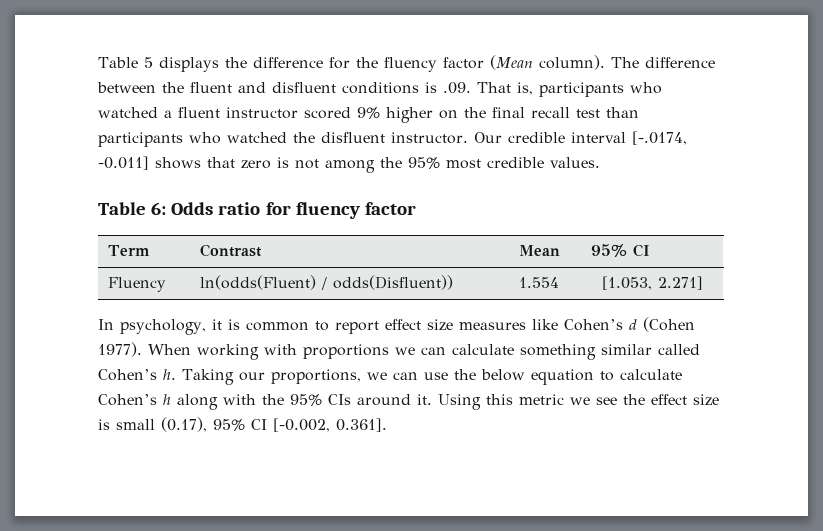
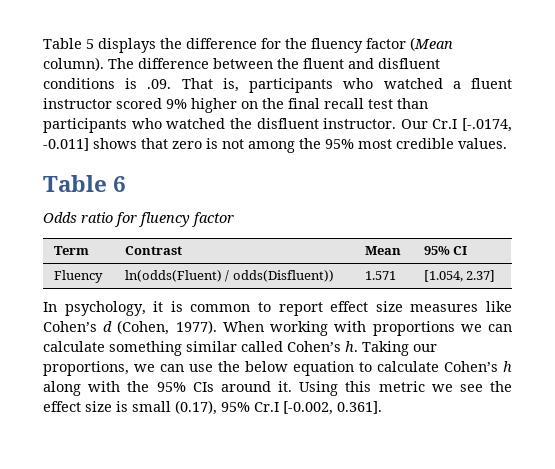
[507,132,626,143] credible interval -> [432,119,458,129] Cr.I
[151,202,167,215] 6: -> [113,176,127,192] 6 //
[518,277,559,288] [602,276,703,290] 1.554 | [1.053, 2.271] -> [364,271,396,280] [423,270,496,282] 1.571 | [1.054, 2.37]
[642,317,695,332] (Cohen -> [117,320,170,335] (Cohen,
[251,419,267,430] CI -> [254,402,279,412] Cr.I

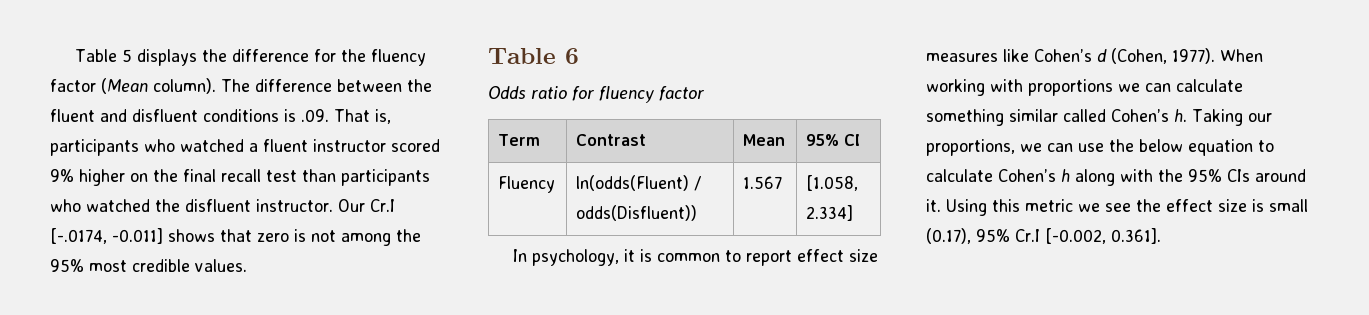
[364,271,396,280] [423,270,496,282] 1.571 | [1.054, 2.37] -> [743,176,783,189] [806,175,859,191] [806,205,854,221] 1.567 | [1.058, 2.334]

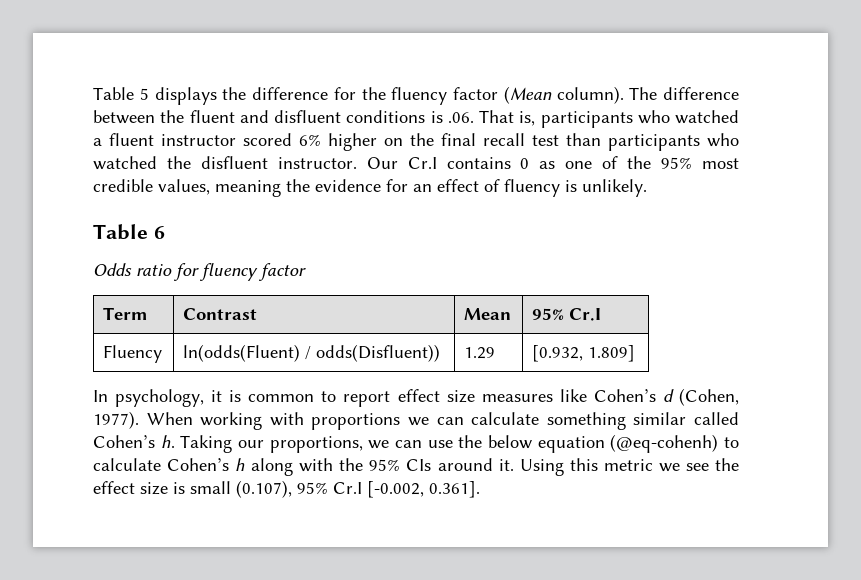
[301,109,329,122] .09. -> [447,112,474,123] .06.
[50,169,74,182] 9% -> [299,134,321,146] 6%
[50,228,421,246] [50,259,247,272] [-.0174, -0.011] shows that zero is not among the 95% most credible values. -> [446,156,739,169] [93,179,647,197] contains 0 as one of the 95% most credible values, meaning the evidence for an effect of fluency is unlikely.
[844,134,861,146] CI -> [569,308,602,321] Cr.I
[743,176,783,189] [806,175,859,191] [806,205,854,221] 1.567 | [1.058, 2.334] -> [464,347,496,359] [532,345,636,362] 1.29 | [0.932, 1.809]
(1253, 147) none -> [610,434,719,453] (@eq-cohenh)
[926,228,971,244] (0.17), -> [236,480,292,498] (0.107),

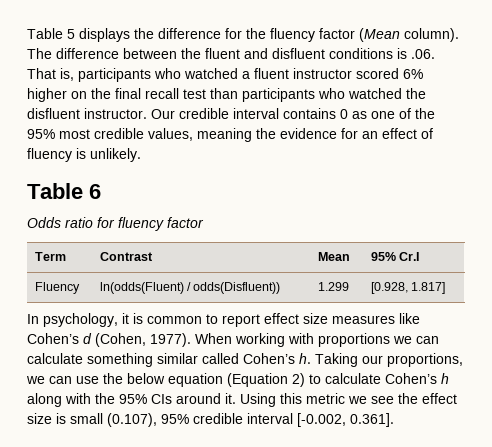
[407,157,437,169] Cr.I -> [179,108,279,119] credible interval
[464,347,496,359] [532,345,636,362] 1.29 | [0.932, 1.809] -> [317,282,349,291] [370,282,446,294] 1.299 | [0.928, 1.817]
[610,434,719,453] (@eq-cohenh) -> [227,373,305,387] (Equation 2)
[333,482,362,494] Cr.I -> [193,413,293,424] credible interval

